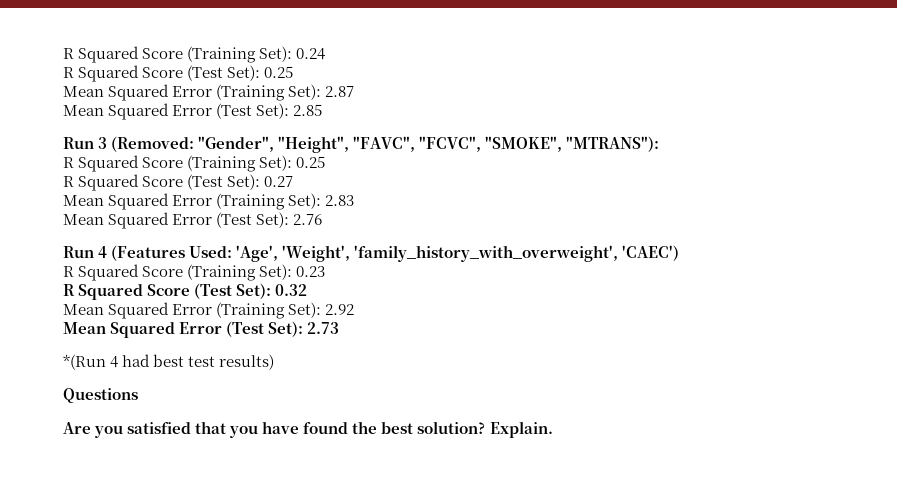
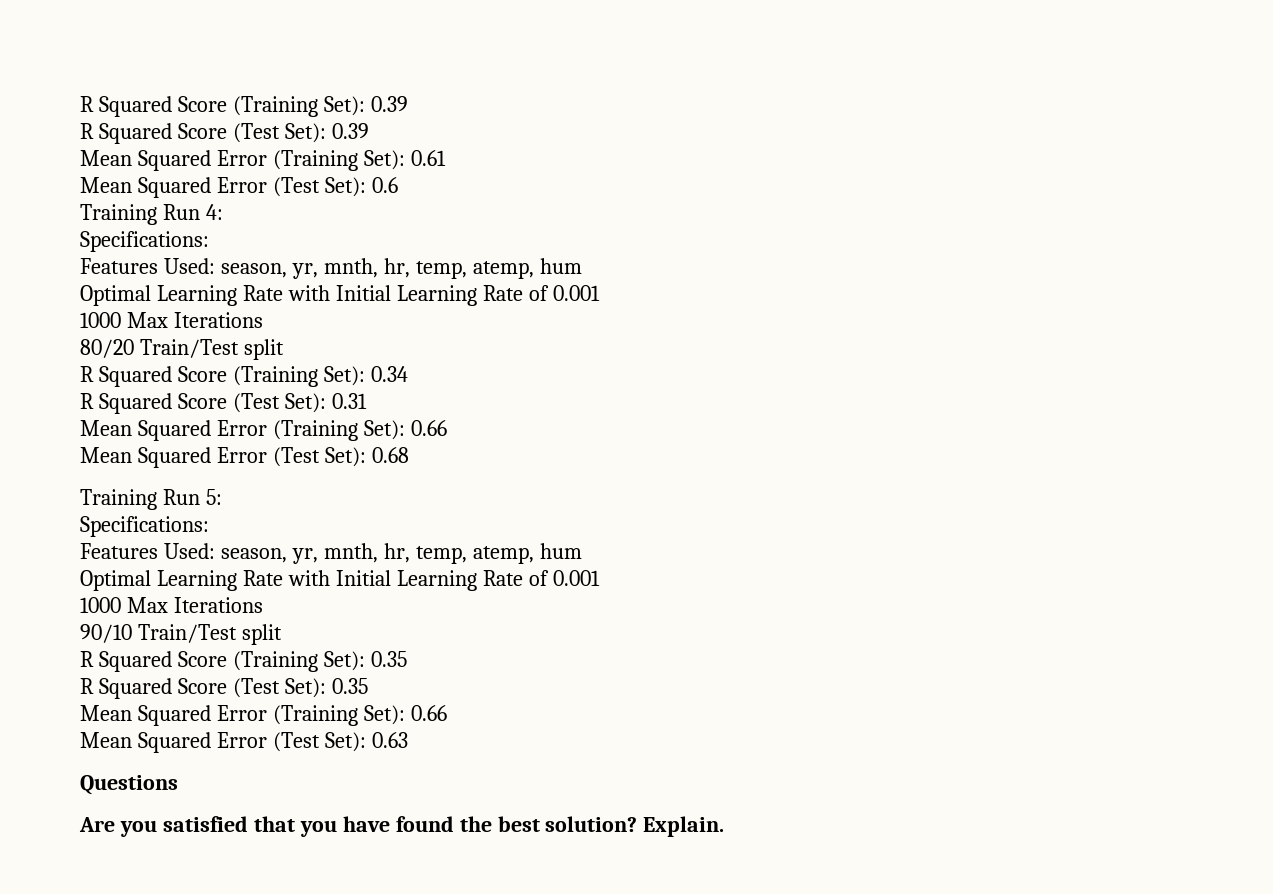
[63,46,326,63] [63,65,294,82] [63,84,355,101] [63,103,323,120] [63,136,660,153] [63,155,326,172] [63,174,294,191] [63,193,355,210] [63,212,323,229] [63,245,680,262] [63,264,326,281] [63,283,308,300] [63,302,355,319] [63,321,340,338] [63,354,275,370] R Squared Score (Training Set): 0.24 // R Squared Score (Test Set): 0.25 // Mean Squared Error (Training Set): 2.87 // Mean Squared Error (Test Set): 2.85 // Run 3 (Removed: "Gender", "Height", "FAVC", "FCVC", "SMOKE", "MTRANS"): // R Squared Score (Training Set): 0.25 // R Squared Score (Test Set): 0.27 // Mean Squared Error (Training Set): 2.83 // Mean Squared Error (Test Set): 2.76 // Run 4 (Features Used: 'Age', 'Weight', 'family_history_with_overweight', 'CAEC') // R Squared Score (Training Set): 0.23 // R Squared Score (Test Set): 0.32 // Mean Squared Error (Training Set): 2.92 // Mean Squared Error (Test Set): 2.73 // *(Run 4 had best test results) -> [80,96,408,117] [80,123,369,144] [80,150,446,171] [80,177,398,198] [80,204,223,225] [80,231,209,252] [80,258,582,279] [80,285,600,306] [80,312,263,328] [80,339,284,360] [80,366,408,387] [80,393,367,414] [80,420,447,441] [80,447,409,468] [80,489,222,510] [80,516,209,537] [80,543,582,564] [80,570,600,591] [80,597,263,613] [80,624,282,645] [80,651,407,672] [80,678,368,699] [80,705,447,726] [80,732,408,753] R Squared Score (Training Set): 0.39 // R Squared Score (Test Set): 0.39 // Mean Squared Error (Training Set): 0.61 // Mean Squared Error (Test Set): 0.6 // Training Run 4: // Specifications: // Features Used: season, yr, mnth, hr, temp, atemp, hum // Optimal Learning Rate with Initial Learning Rate of 0.001 // 1000 Max Iterations // 80/20 Train/Test split // R Squared Score (Training Set): 0.34 // R Squared Score (Test Set): 0.31 // Mean Squared Error (Training Set): 0.66 // Mean Squared Error (Test Set): 0.68 // Training Run 5: // Specifications: // Features Used: season, yr, mnth, hr, temp, atemp, hum // Optimal Learning Rate with Initial Learning Rate of 0.001 // 1000 Max Iterations // 90/10 Train/Test split // R Squared Score (Training Set): 0.35 // R Squared Score (Test Set): 0.35 // Mean Squared Error (Training Set): 0.66 // Mean Squared Error (Test Set): 0.63

